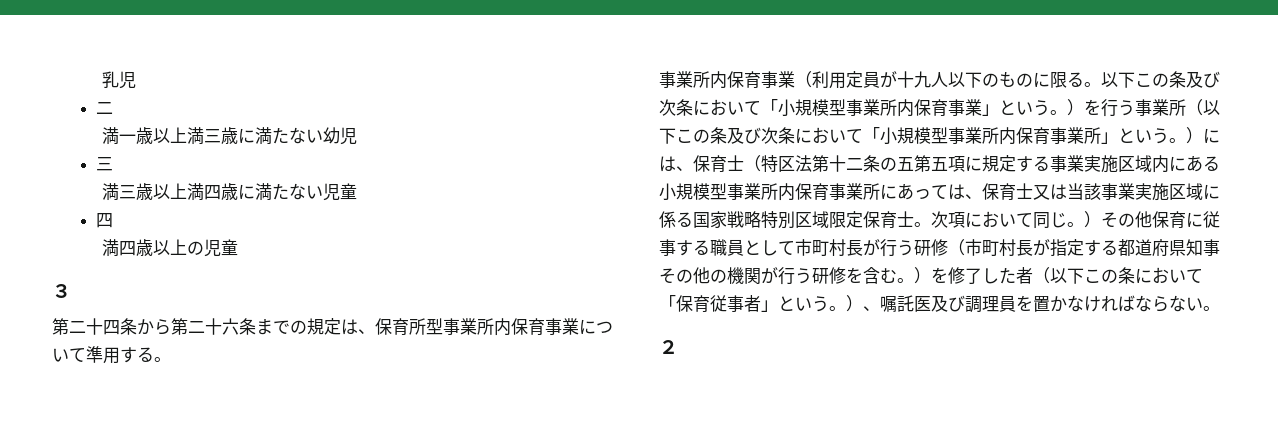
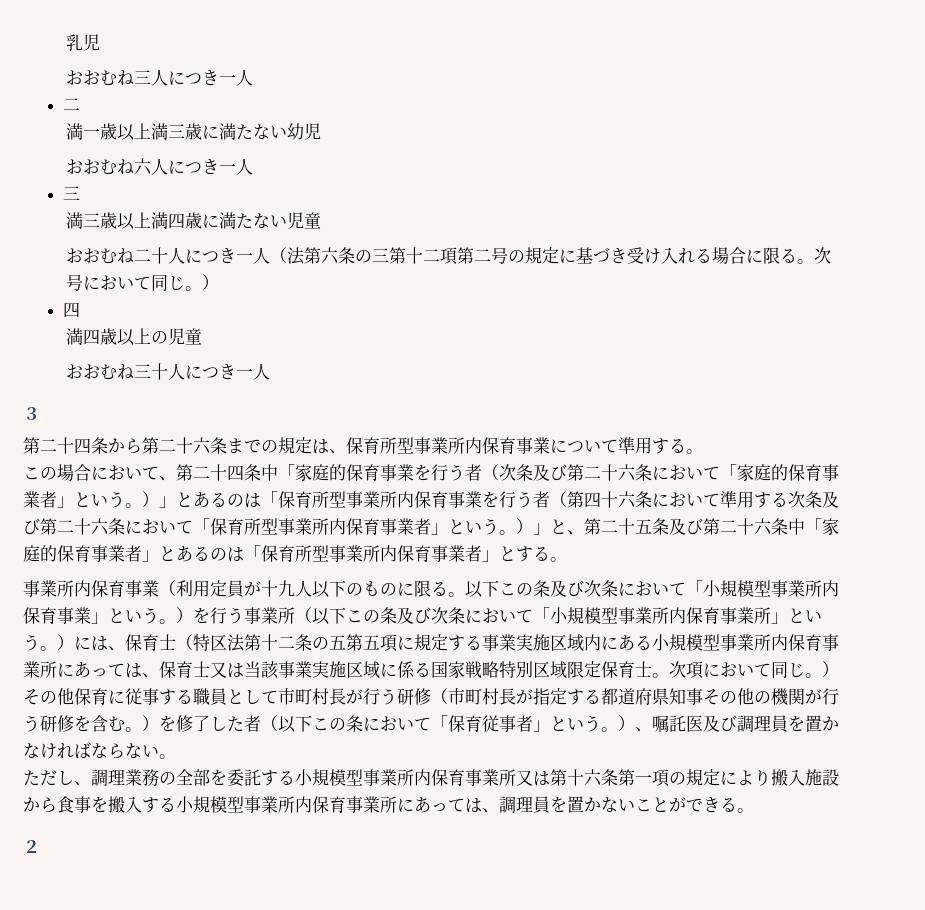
(137, 80) none -> [65,69,253,86] // おおむね三人につき一人
(358, 136) none -> [65,158,253,175] // おおむね六人につき一人
(358, 191) none -> [65,247,831,265] [65,274,219,291] // おおむね二十人につき一人（法第六条の三第十二項第二号の規定に基づき受け入れる場合に限る。次号において同じ。）
(239, 247) none -> [65,363,270,380] // おおむね三十人につき一人
(171, 359) none -> [23,464,839,482] [23,491,839,508] [23,518,839,536] [23,545,567,562] // この場合において、第二十四条中「家庭的保育事業を行う者（次条及び第二十六条において「家庭的保育事業者」という。）」とあるのは「保育所型事業所内保育事業を行う者（第四十六条において準用する次条及び第二十六条において「保育所型事業所内保育事業者」という。）」と、第二十五条及び第二十六条中「家庭的保育事業者」とあるのは「保育所型事業所内保育事業者」とする。
(1220, 308) none -> [23,769,839,787] [23,796,754,813] // ただし、調理業務の全部を委託する小規模型事業所内保育事業所又は第十六条第一項の規定により搬入施設から食事を搬入する小規模型事業所内保育事業所にあっては、調理員を置かないことができる。

